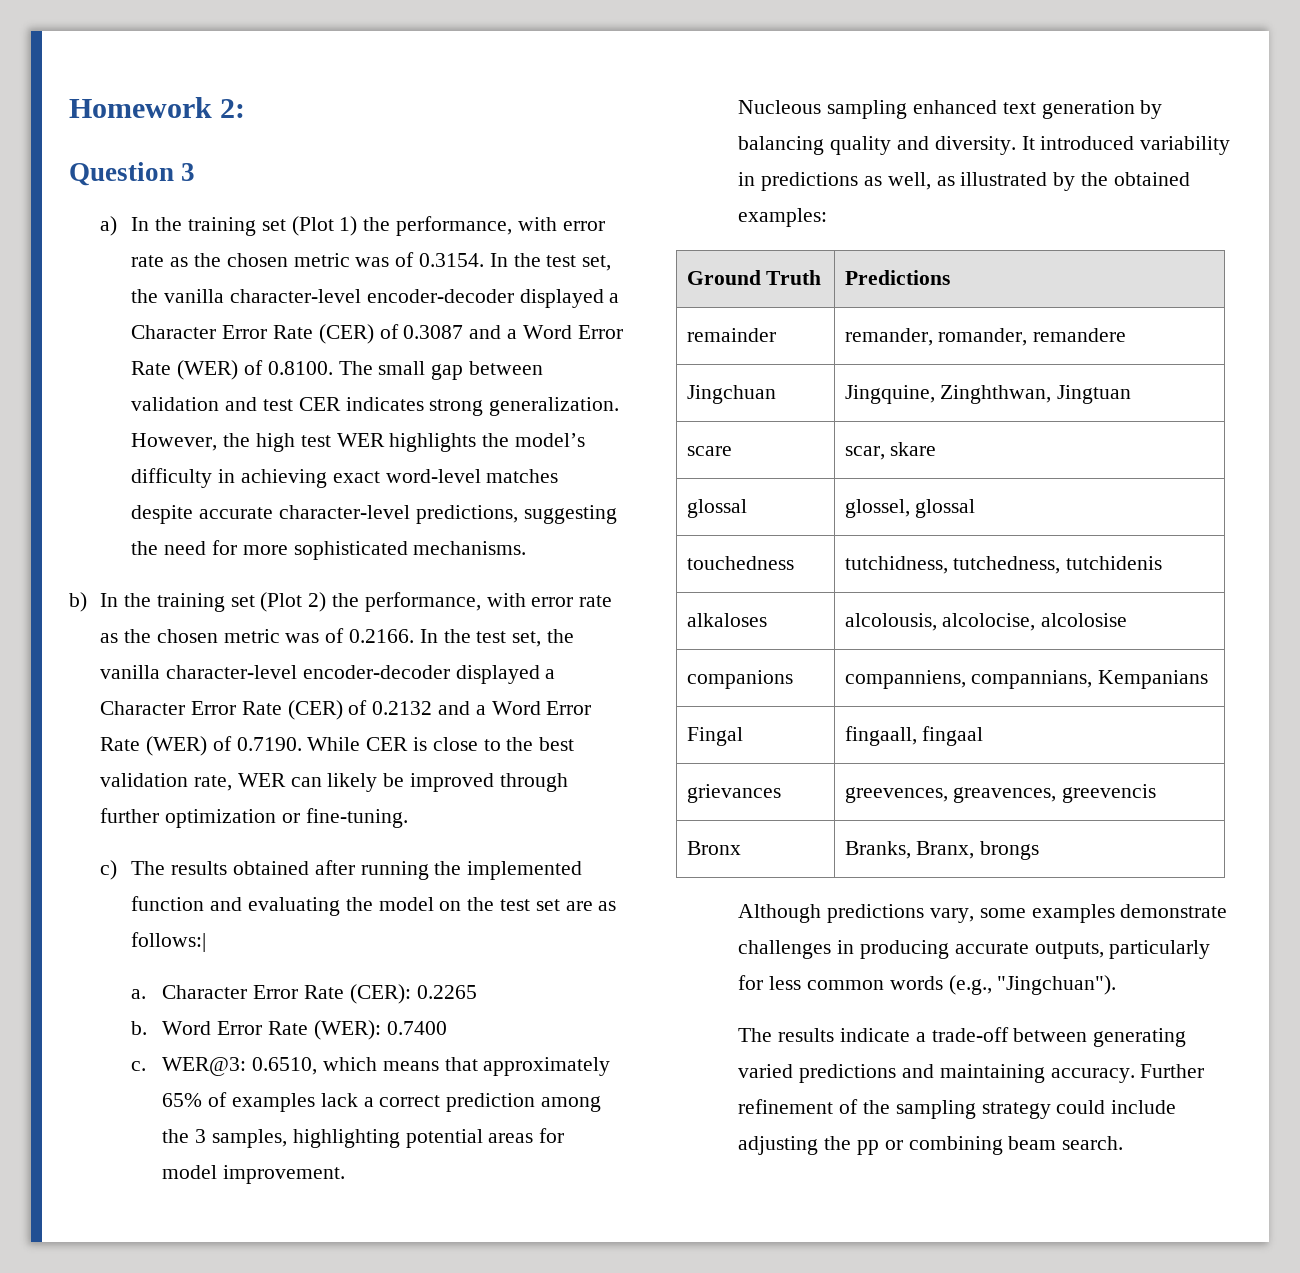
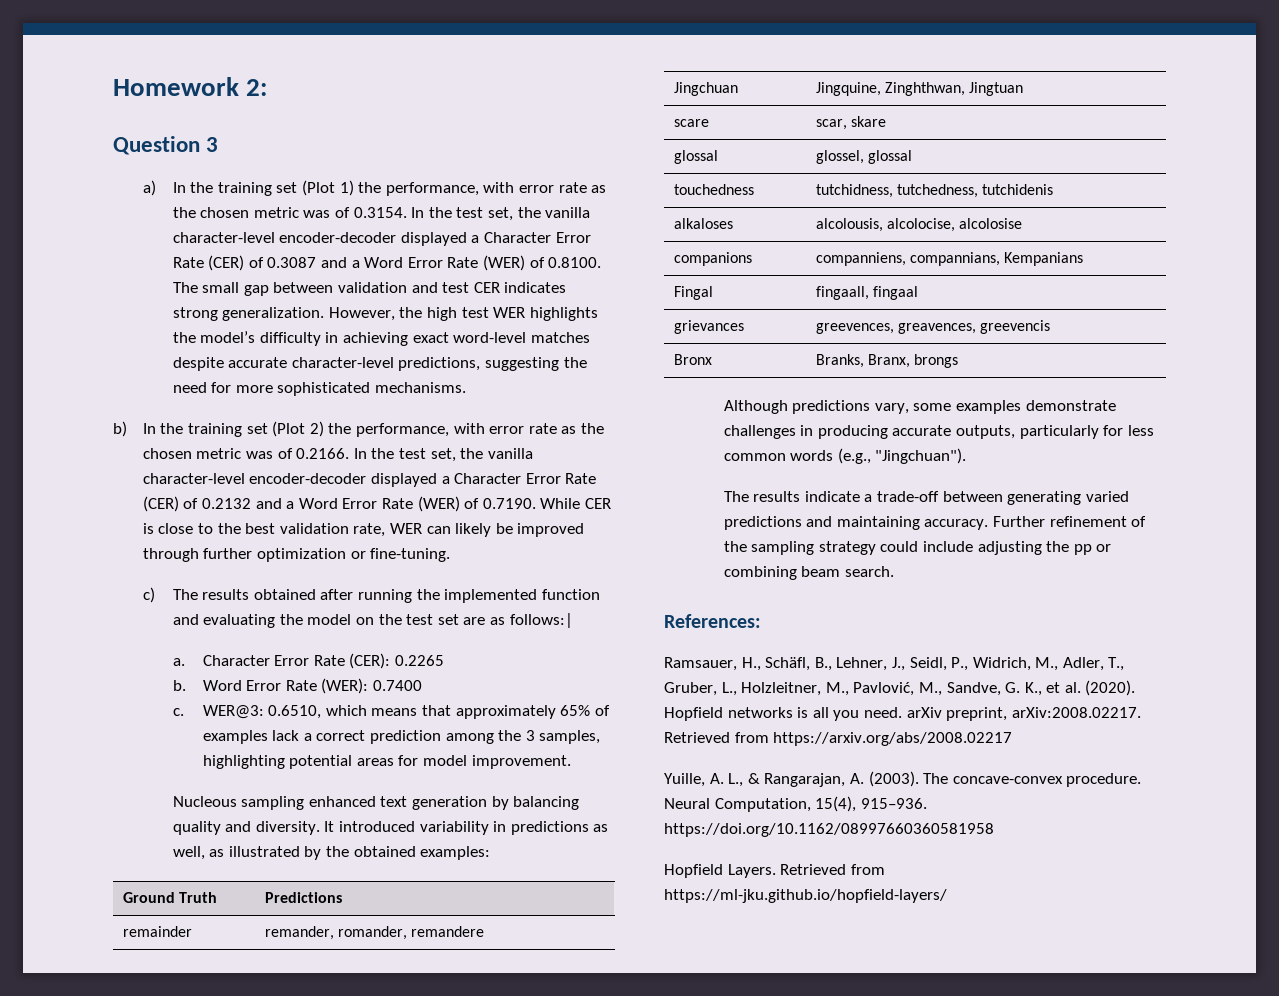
(1124, 1143) none -> [664,614,761,628] [664,657,1125,671] [664,680,1136,696] [664,707,1141,721] [664,732,1013,746] [664,771,1142,787] [664,796,927,812] [664,823,994,837] [664,864,885,878] [664,889,947,903] // References: // Ramsauer, H., Schäfl, B., Lehner, J., Seidl, P., Widrich, M., Adler, T., Gruber, L., Holzleitner, M., Pavlović, M., Sandve, G. K., et al. (2020). Hopfield networks is all you need. arXiv preprint, arXiv:2008.02217. Retrieved from https://arxiv.org/abs/2008.02217 // Yuille, A. L., & Rangarajan, A. (2003). The concave-convex procedure. Neural Computation, 15(4), 915–936. https://doi.org/10.1162/08997660360581958 // Hopfield Layers. Retrieved from https://ml-jku.github.io/hopfield-layers/

